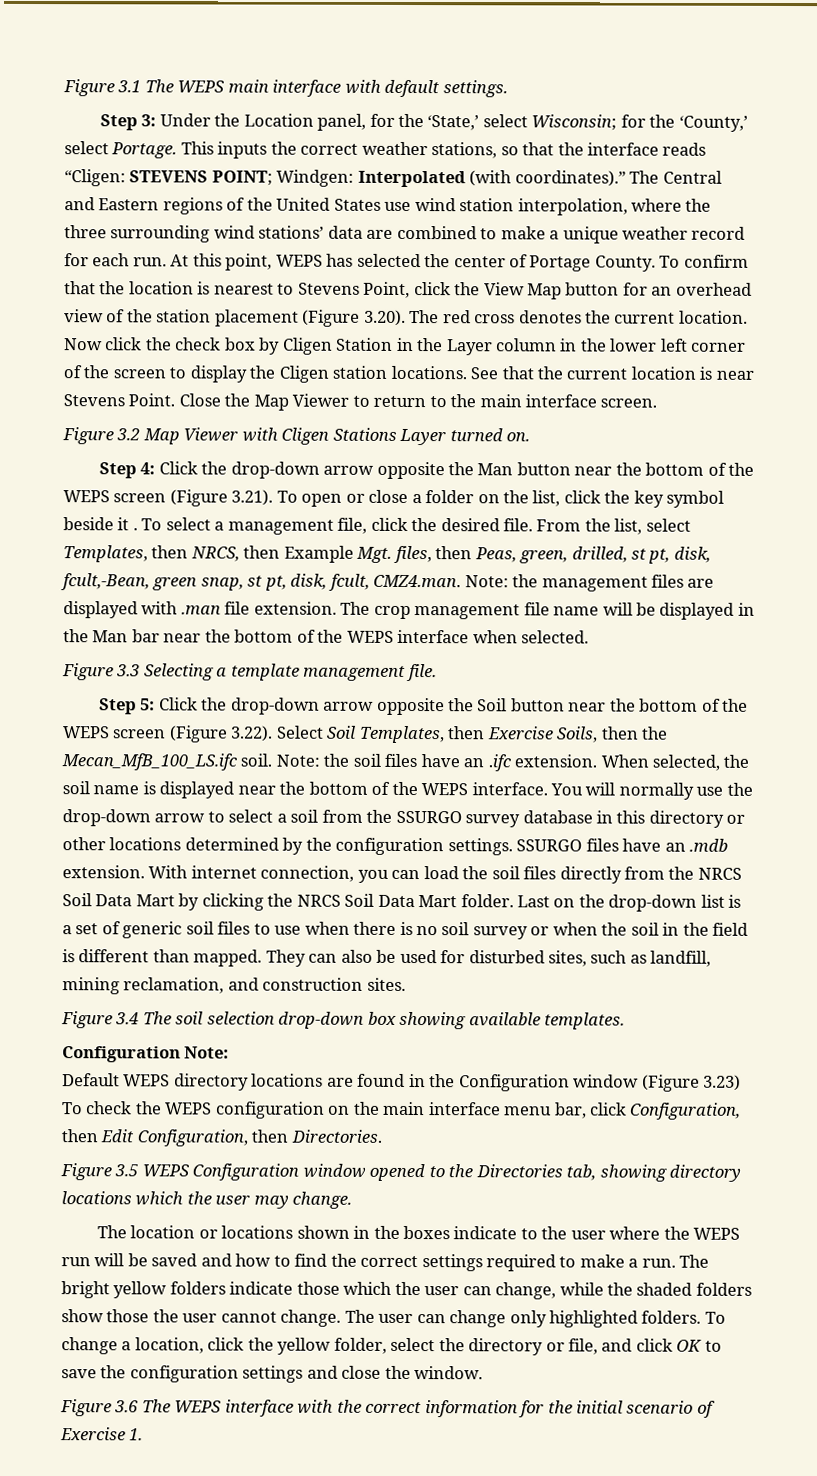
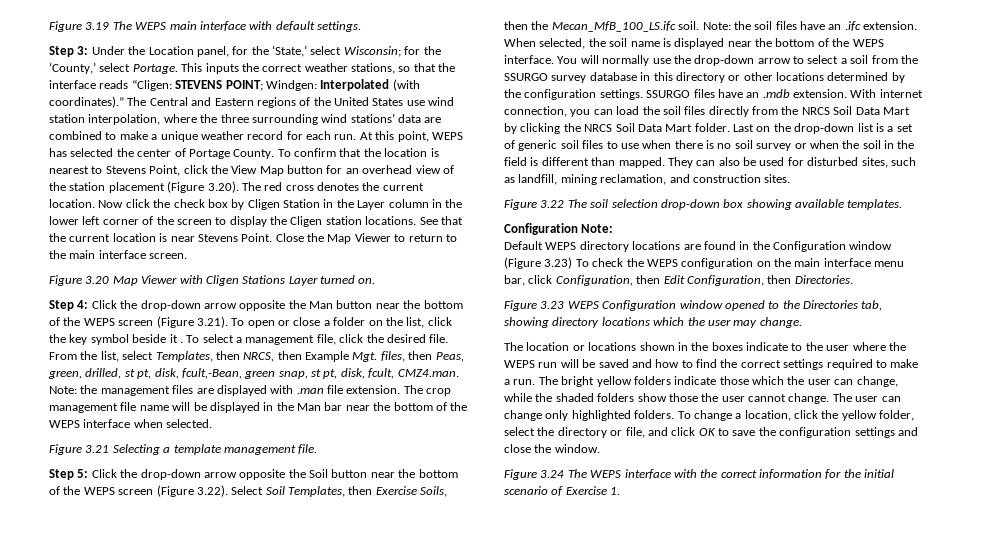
[63,79,142,97] Figure 3.1 -> [49,21,110,32] Figure 3.19
[116,428,141,441] 3.2 -> [85,276,110,284] 3.20
[116,664,141,677] 3.3 -> [85,445,110,453] 3.21
[115,1012,140,1025] 3.4 -> [540,200,565,208] 3.22
[114,1164,139,1177] 3.5 -> [540,301,565,309] 3.23
[114,1400,140,1413] 3.6 -> [540,470,565,478] 3.24

